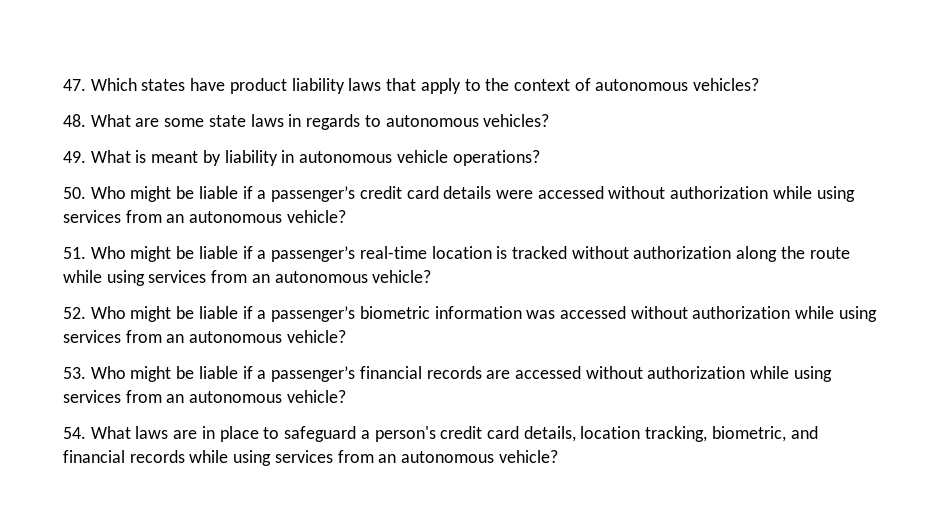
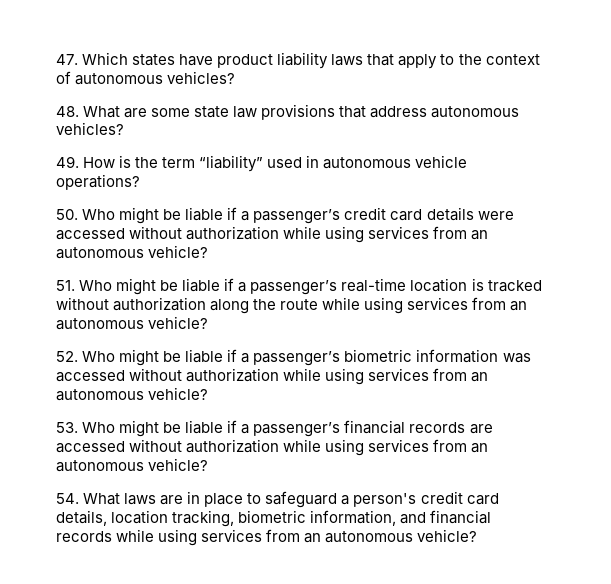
[250,114,381,130] laws in regards to -> [233,104,428,120] law provisions that address
[90,150,278,166] What is meant by liability -> [83,155,303,172] How is the term “liability” used
[711,426,786,442] biometric, -> [238,510,397,526] biometric information,

